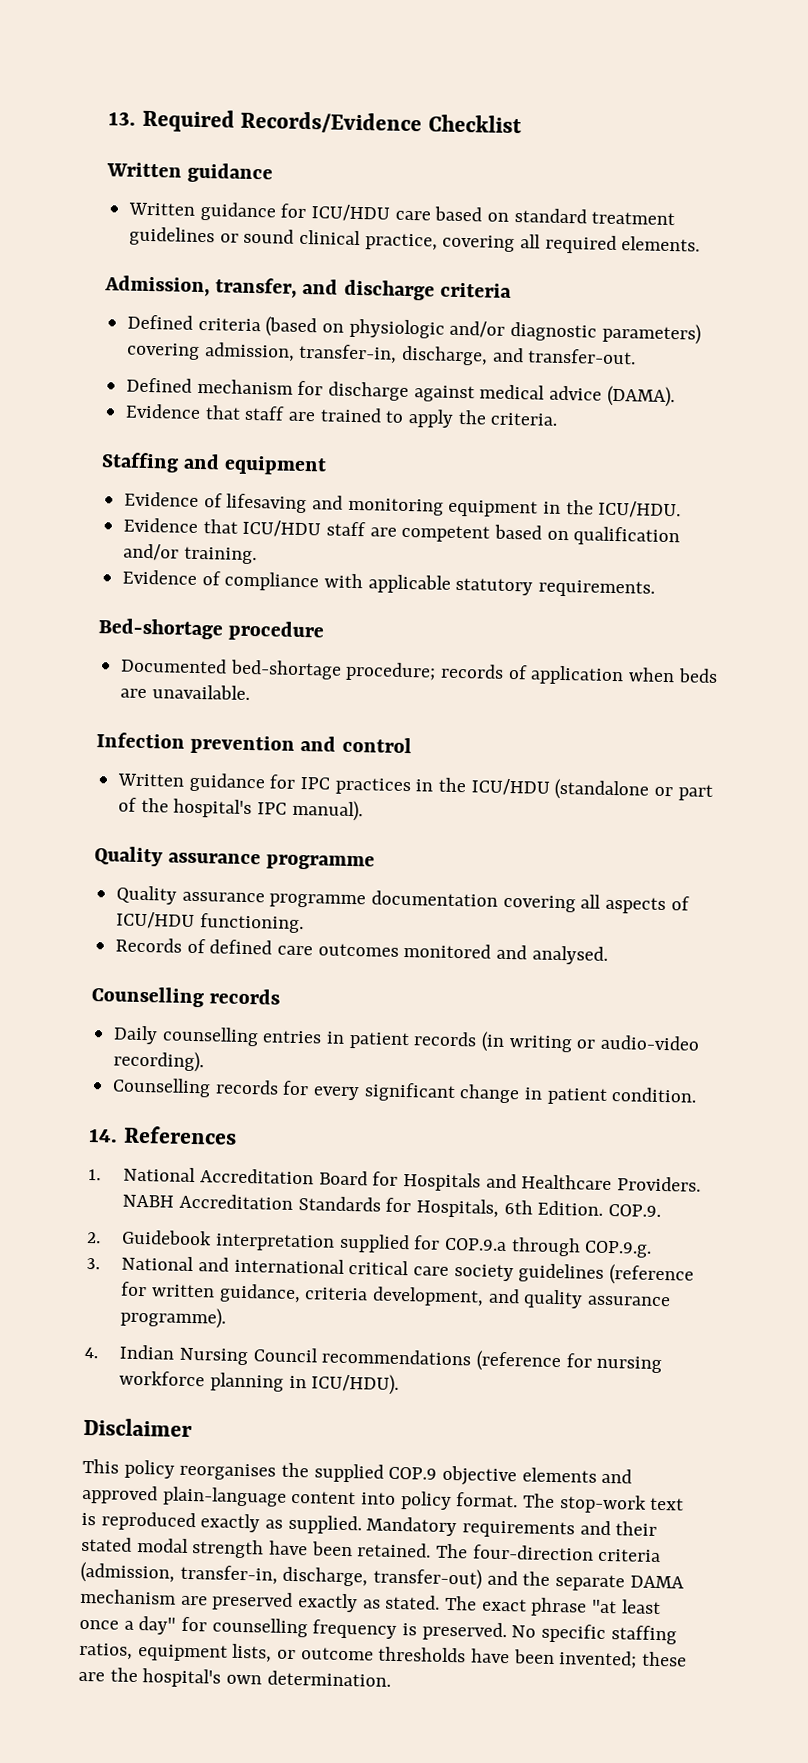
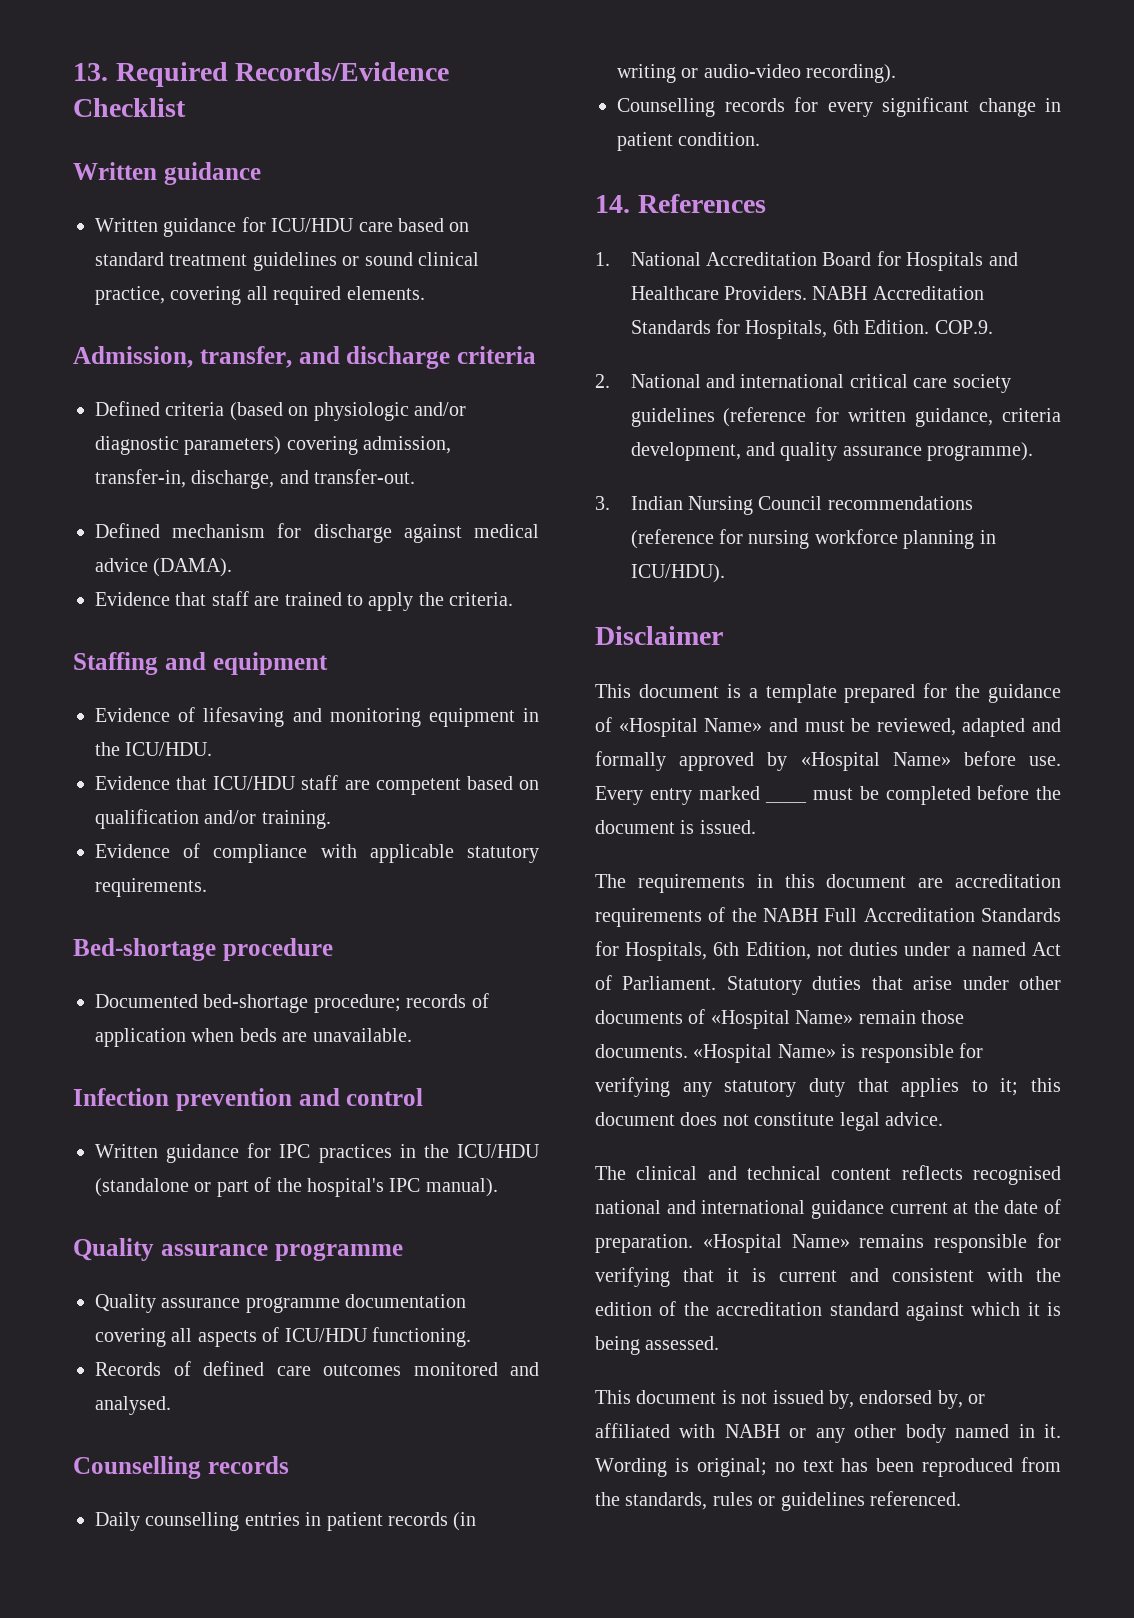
[121,1229,653,1258] [86,1257,100,1270] Guidebook interpretation supplied for COP.9.a through COP.9.g. // 3. -> (610, 381) none
[84,1346,99,1359] 4. -> [595,496,610,510] 3.
[123,1459,633,1487] [82,1484,685,1514] [81,1511,658,1539] [81,1536,662,1563] [80,1561,684,1592] [80,1588,661,1617] [79,1616,677,1645] [79,1642,688,1669] [78,1667,391,1688] policy reorganises the supplied COP.9 objective elements and approved plain-language content into policy format. The stop-work text is reproduced exactly as supplied. Mandatory requirements and their stated modal strength have been retained. The four-direction criteria (admission, transfer-in, discharge, transfer-out) and the separate DAMA mechanism are preserved exactly as stated. The exact phrase "at least once a day" for counselling frequency is preserved. No specific staffing ratios, equipment lists, or outcome thresholds have been invented; these are the hospital's own determination. -> [638,683,1061,703] [595,717,1061,737] [595,751,1061,771] [595,786,760,805] [765,800,808,803] [813,785,1061,805] [595,820,756,834] [595,874,1061,893] [595,907,1061,927] [595,941,1061,961] [595,975,1061,995] [595,1009,964,1029] [595,1043,983,1063] [595,1077,1061,1097] [595,1112,943,1131] [595,1165,1061,1185] [595,1199,1061,1219] [595,1233,1061,1253] [595,1267,1061,1287] [595,1301,1061,1321] [595,1336,720,1355] [595,1390,986,1409] [595,1423,1061,1443] [595,1457,1061,1477] [595,1491,961,1511] document is a template prepared for the guidance of «Hospital Name» and must be reviewed, adapted and formally approved by «Hospital Name» before use. Every entry marked ____ must be completed before the document is issued. // The requirements in this document are accreditation requirements of the NABH Full Accreditation Standards for Hospitals, 6th Edition, not duties under a named Act of Parliament. Statutory duties that arise under other documents of «Hospital Name» remain those documents. «Hospital Name» is responsible for verifying any statutory duty that applies to it; this document does not constitute legal advice. // The clinical and technical content reflects recognised national and international guidance current at the date of preparation. «Hospital Name» remains responsible for verifying that it is current and consistent with the edition of the accreditation standard against which it is being assessed. // This document is not issued by, endorsed by, or affiliated with NABH or any other body named in it. Wording is original; no text has been reproduced from the standards, rules or guidelines referenced.

